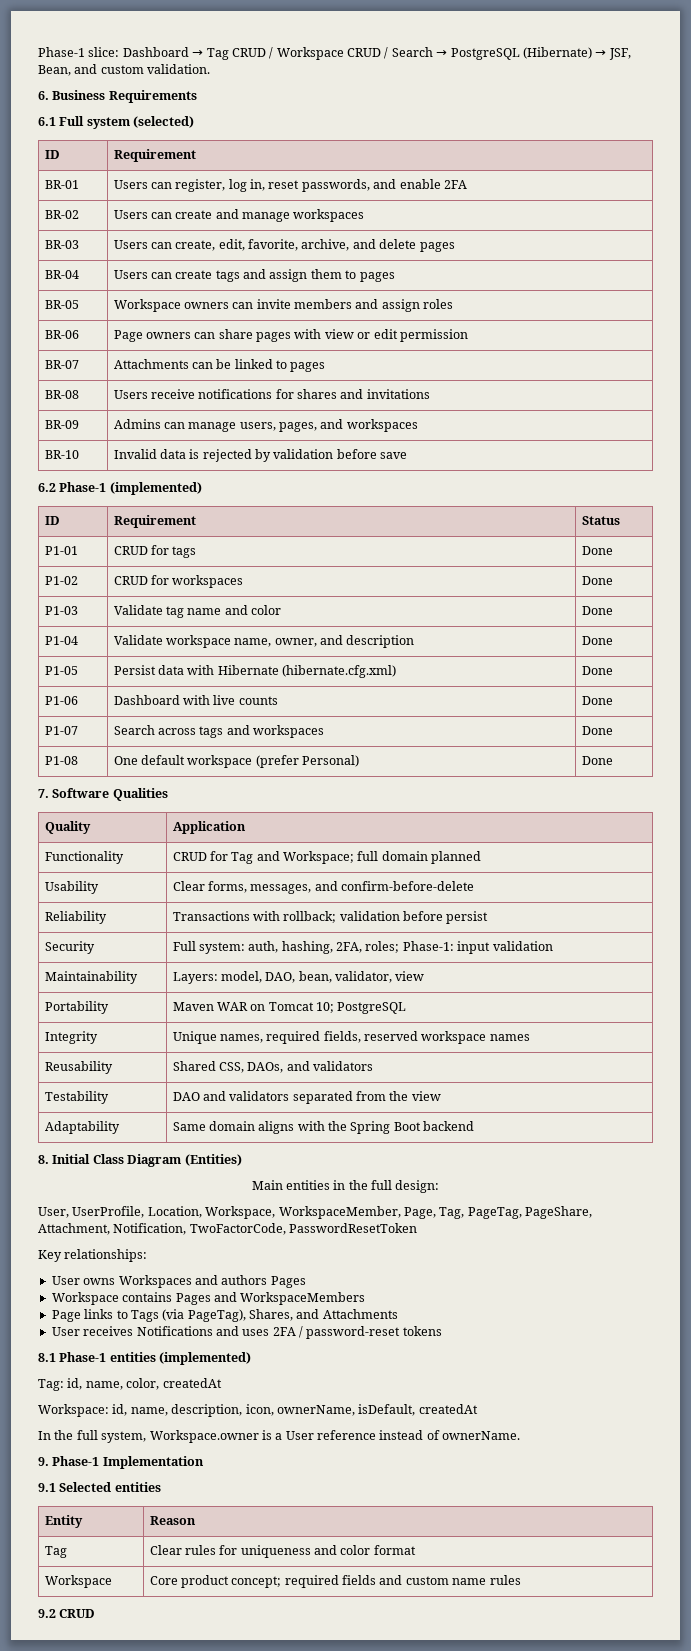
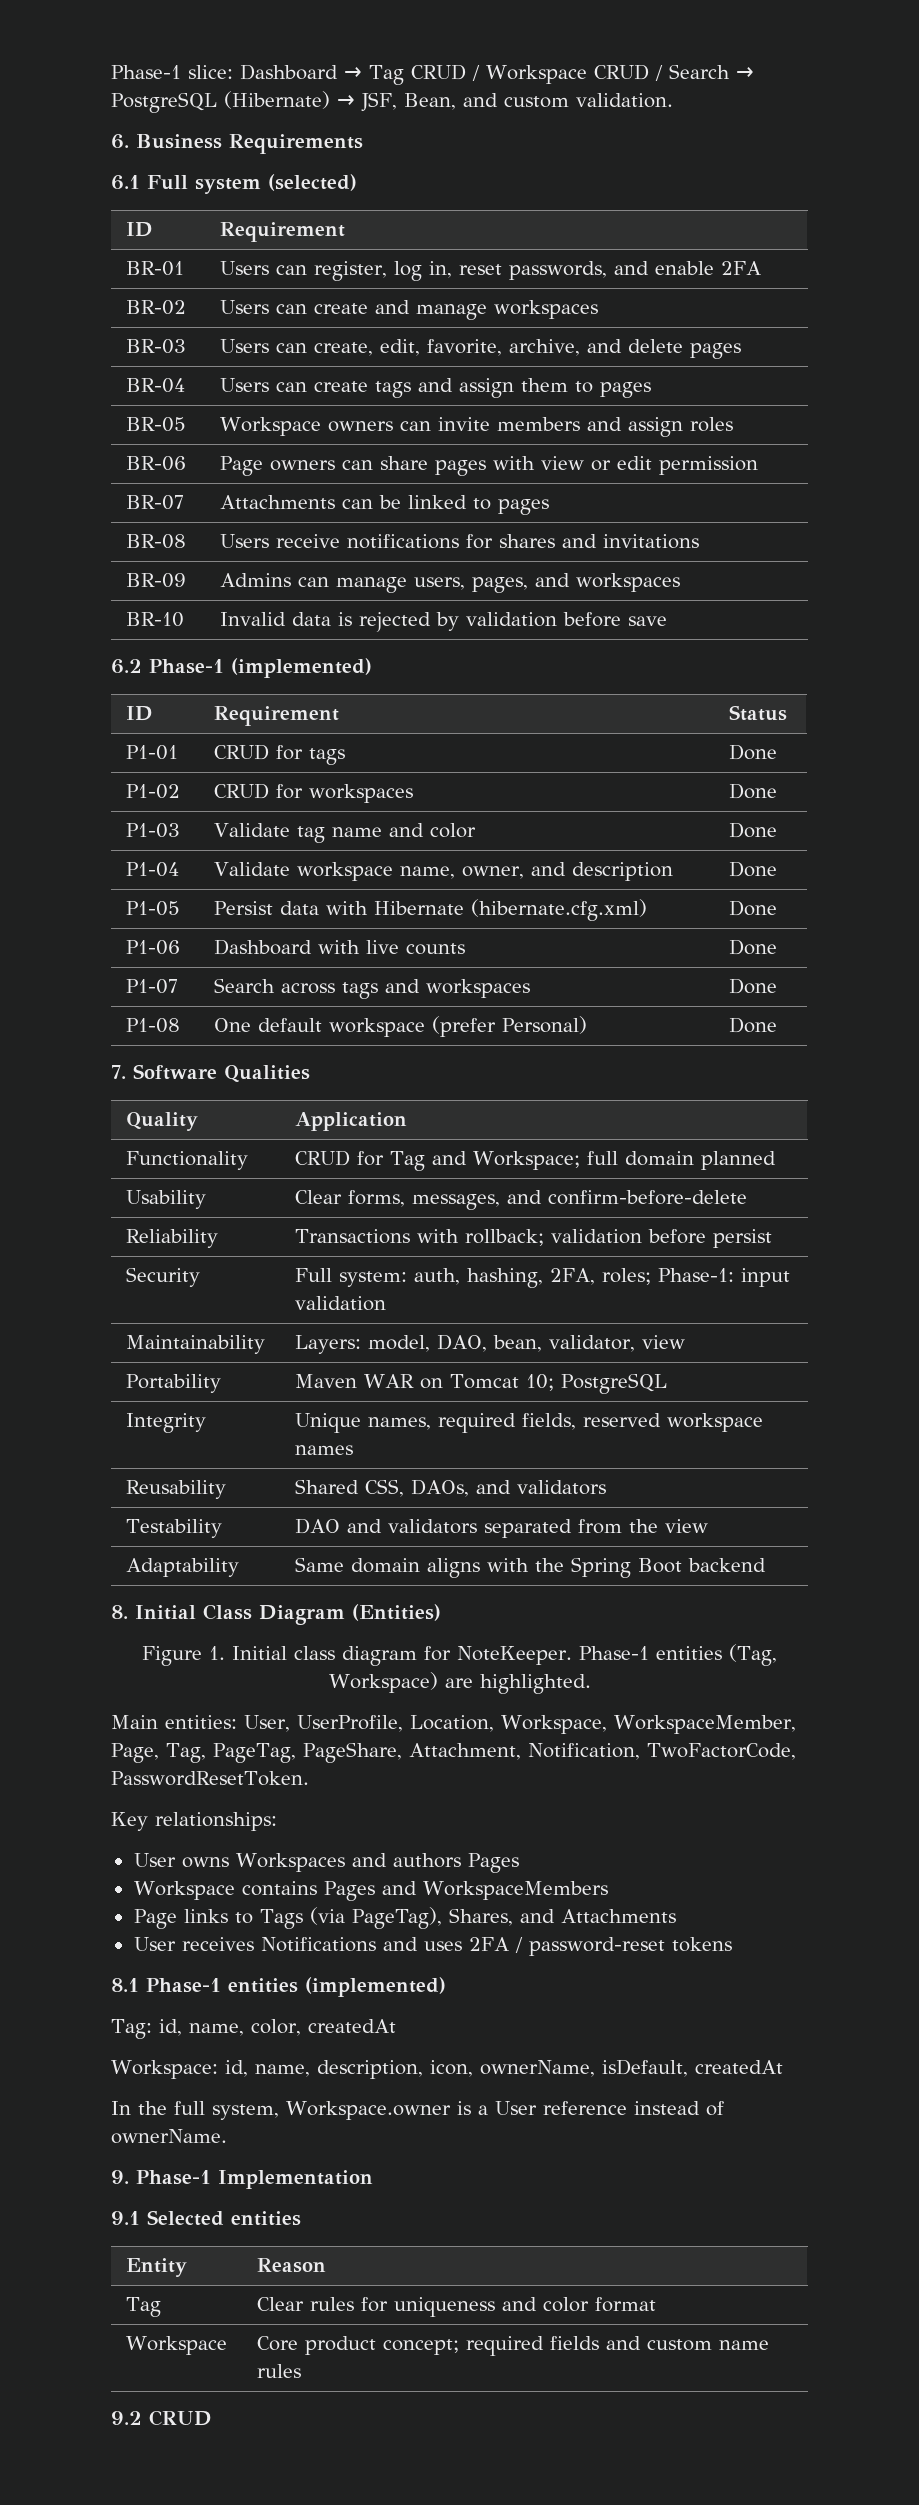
[251,1180,440,1193] Main entities in the full design: // -> [142,1644,777,1666] [328,1672,591,1694] [111,1715,237,1729] Figure 1. Initial class diagram for NoteKeeper. Phase-1 entities (Tag, Workspace) are highlighted. // Main entities:
[289,1223,418,1233] PasswordResetToken -> [111,1771,309,1786] PasswordResetToken.

